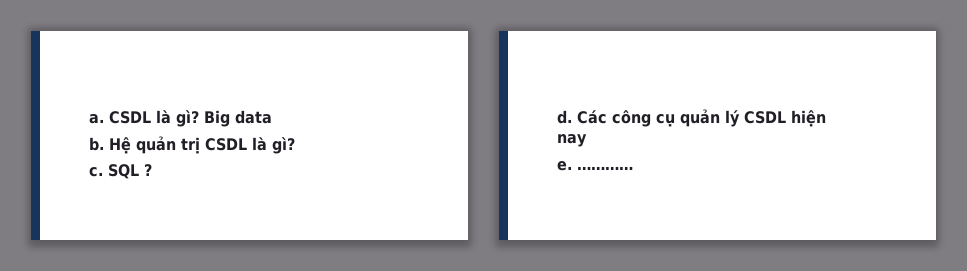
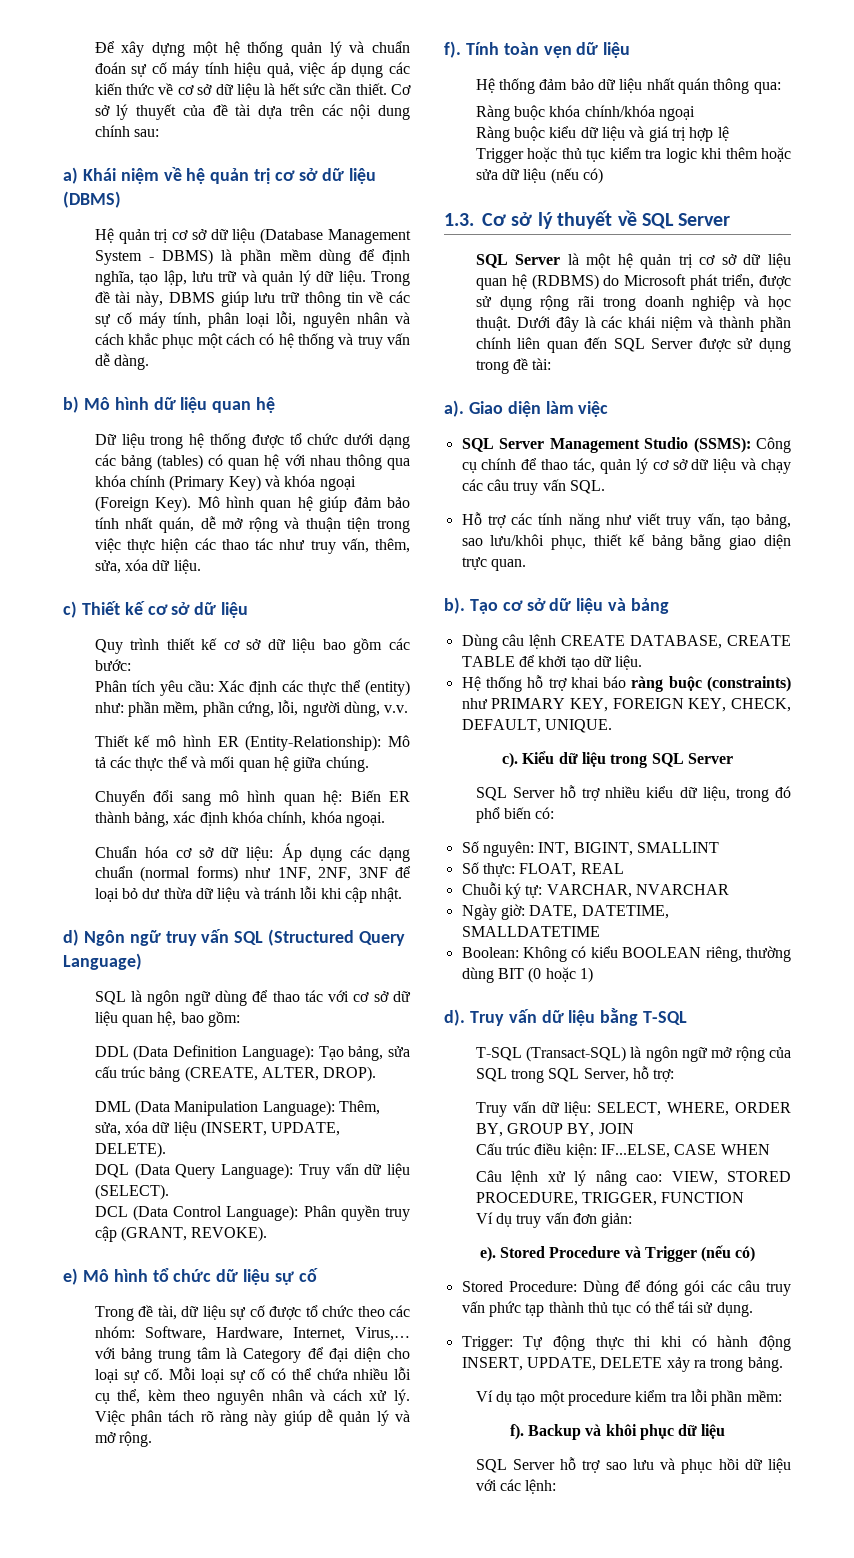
[89,110,272,127] [89,136,295,154] [89,164,152,179] [557,109,826,127] [557,134,587,147] [557,161,633,171] a. CSDL là gì? Big data // b. Hệ quản trị CSDL là gì? // c. SQL ? // d. Các công cụ quản lý CSDL hiện nay // e. ………… -> [94,41,410,57] [94,62,410,78] [94,83,411,98] [94,104,410,120] [94,125,160,137] [63,167,376,184] [63,191,121,208] [94,228,412,244] [94,249,411,265] [94,270,410,286] [94,291,410,307] [94,311,410,328] [94,333,410,349] [94,353,150,370] [63,396,276,413] [94,433,410,449] [94,454,410,470] [94,475,356,491] [94,496,411,512] [94,516,411,533] [94,538,410,554] [94,559,201,574] [63,601,249,618] [94,638,410,654] [94,659,131,671] [94,680,410,696] [94,700,409,717] [94,735,410,751] [94,756,369,772] [94,790,411,806] [94,811,385,827] [94,843,410,862] [94,866,411,882] [94,886,403,903] [63,929,406,946] [63,953,142,970] [94,990,412,1006] [94,1011,241,1027] [94,1045,410,1061] [94,1066,377,1082] [94,1100,381,1116] [94,1121,341,1137] [94,1142,166,1158] [94,1163,410,1179] [94,1184,169,1200] [94,1205,410,1221] [94,1226,268,1242] [63,1268,318,1285] [94,1305,411,1321] [94,1326,410,1341] [94,1347,410,1363] [94,1367,412,1383] [94,1389,411,1405] [94,1409,410,1426] [94,1431,153,1447] [444,41,631,58] [475,78,781,94] [475,105,696,121] [475,126,729,142] [475,147,791,163] [475,168,604,184] [444,210,731,229] [475,253,791,269] [475,274,791,290] [475,295,791,311] [475,316,791,332] [475,337,791,353] [475,358,552,374] [444,400,609,417] [461,437,791,453] [461,458,791,474] [461,479,605,495] [461,512,791,529] [461,534,791,550] [461,557,526,571] [444,597,670,614] [461,634,791,650] [461,655,643,670] [461,675,791,692] [461,698,791,712] [461,719,612,733] [502,751,733,768] [475,785,791,802] [475,807,555,823] [461,841,719,857] [461,862,624,877] [461,882,729,899] [461,904,669,920] [461,926,600,937] [461,946,791,962] [461,967,593,983] [444,1008,688,1026] [475,1046,791,1062] [475,1066,675,1083] [475,1101,791,1117] [475,1123,634,1137] [475,1143,770,1158] [475,1170,791,1186] [475,1192,745,1206] [475,1212,633,1228] [479,1245,756,1262] [461,1280,791,1296] [461,1301,753,1317] [461,1335,791,1351] [461,1357,783,1372] [475,1389,782,1406] [509,1424,726,1440] [475,1457,791,1474] [475,1479,557,1494] Để xây dựng một hệ thống quản lý và chuẩn đoán sự cố máy tính hiệu quả, việc áp dụng các kiến thức về cơ sở dữ liệu là hết sức cần thiết. Cơ sở lý thuyết của đề tài dựa trên các nội dung chính sau: // a) Khái niệm về hệ quản trị cơ sở dữ liệu (DBMS) // Hệ quản trị cơ sở dữ liệu (Database Management System - DBMS) là phần mềm dùng để định nghĩa, tạo lập, lưu trữ và quản lý dữ liệu. Trong đề tài này, DBMS giúp lưu trữ thông tin về các sự cố máy tính, phân loại lỗi, nguyên nhân và cách khắc phục một cách có hệ thống và truy vấn dễ dàng. // b) Mô hình dữ liệu quan hệ // Dữ liệu trong hệ thống được tổ chức dưới dạng các bảng (tables) có quan hệ với nhau thông qua khóa chính (Primary Key) và khóa ngoại (Foreign Key). Mô hình quan hệ giúp đảm bảo tính nhất quán, dễ mở rộng và thuận tiện trong việc thực hiện các thao tác như truy vấn, thêm, sửa, xóa dữ liệu. // c) Thiết kế cơ sở dữ liệu // Quy trình thiết kế cơ sở dữ liệu bao gồm các bước: // Phân tích yêu cầu: Xác định các thực thể (entity) như: phần mềm, phần cứng, lỗi, người dùng, v.v. // Thiết kế mô hình ER (Entity-Relationship): Mô tả các thực thể và mối quan hệ giữa chúng. // Chuyển đổi sang mô hình quan hệ: Biến ER thành bảng, xác định khóa chính, khóa ngoại. // Chuẩn hóa cơ sở dữ liệu: Áp dụng các dạng chuẩn (normal forms) như 1NF, 2NF, 3NF để loại bỏ dư thừa dữ liệu và tránh lỗi khi cập nhật. // d) Ngôn ngữ truy vấn SQL (Structured Query Language) // SQL là ngôn ngữ dùng để thao tác với cơ sở dữ liệu quan hệ, bao gồm: // DDL (Data Definition Language): Tạo bảng, sửa cấu trúc bảng (CREATE, ALTER, DROP). // DML (Data Manipulation Language): Thêm, sửa, xóa dữ liệu (INSERT, UPDATE, DELETE). // DQL (Data Query Language): Truy vấn dữ liệu (SELECT). // DCL (Data Control Language): Phân quyền truy cập (GRANT, REVOKE). // e) Mô hình tổ chức dữ liệu sự cố // Trong đề tài, dữ liệu sự cố được tổ chức theo các nhóm: Software, Hardware, Internet, Virus,… với bảng trung tâm là Category để đại diện cho loại sự cố. Mỗi loại sự cố có thể chứa nhiều lỗi cụ thể, kèm theo nguyên nhân và cách xử lý. Việc phân tách rõ ràng này giúp dễ quản lý và mở rộng. // f). Tính toàn vẹn dữ liệu // Hệ thống đảm bảo dữ liệu nhất quán thông qua: // Ràng buộc khóa chính/khóa ngoại // Ràng buộc kiểu dữ liệu và giá trị hợp lệ // Trigger hoặc thủ tục kiểm tra logic khi thêm hoặc sửa dữ liệu (nếu có) // 1.3. Cơ sở lý thuyết về SQL Server // SQL Server là một hệ quản trị cơ sở dữ liệu quan hệ (RDBMS) do Microsoft phát triển, được sử dụng rộng rãi trong doanh nghiệp và học thuật. Dưới đây là các khái niệm và thành phần chính liên quan đến SQL Server được sử dụng trong đề tài: // a). Giao diện làm việc // SQL Server Management Studio (SSMS): Công cụ chính để thao tác, quản lý cơ sở dữ liệu và chạy các câu truy vấn SQL. // Hỗ trợ các tính năng như viết truy vấn, tạo bảng, sao lưu/khôi phục, thiết kế bảng bằng giao diện trực quan. // b). Tạo cơ sở dữ liệu và bảng // Dùng câu lệnh CREATE DATABASE, CREATE TABLE để khởi tạo dữ liệu. // Hệ thống hỗ trợ khai báo ràng buộc (constraints) như PRIMARY KEY, FOREIGN KEY, CHECK, DEFAULT, UNIQUE. // c). Kiểu dữ liệu trong SQL Server // SQL Server hỗ trợ nhiều kiểu dữ liệu, trong đó phổ biến có: // Số nguyên: INT, BIGINT, SMALLINT // Số thực: FLOAT, REAL // Chuỗi ký tự: VARCHAR, NVARCHAR // Ngày giờ: DATE, DATETIME, SMALLDATETIME // Boolean: Không có kiểu BOOLEAN riêng, thường dùng BIT (0 hoặc 1) // d). Truy vấn dữ liệu bằng T-SQL // T-SQL (Transact-SQL) là ngôn ngữ mở rộng của SQL trong SQL Server, hỗ trợ: // Truy vấn dữ liệu: SELECT, WHERE, ORDER BY, GROUP BY, JOIN // Cấu trúc điều kiện: IF...ELSE, CASE WHEN // Câu lệnh xử lý nâng cao: VIEW, STORED PROCEDURE, TRIGGER, FUNCTION // Ví dụ truy vấn đơn giản: // e). Stored Procedure và Trigger (nếu có) // Stored Procedure: Dùng để đóng gói các câu truy vấn phức tạp thành thủ tục có thể tái sử dụng. // Trigger: Tự động thực thi khi có hành động INSERT, UPDATE, DELETE xảy ra trong bảng. // Ví dụ tạo một procedure kiểm tra lỗi phần mềm: // f). Backup và khôi phục dữ liệu // SQL Server hỗ trợ sao lưu và phục hồi dữ liệu với các lệnh:

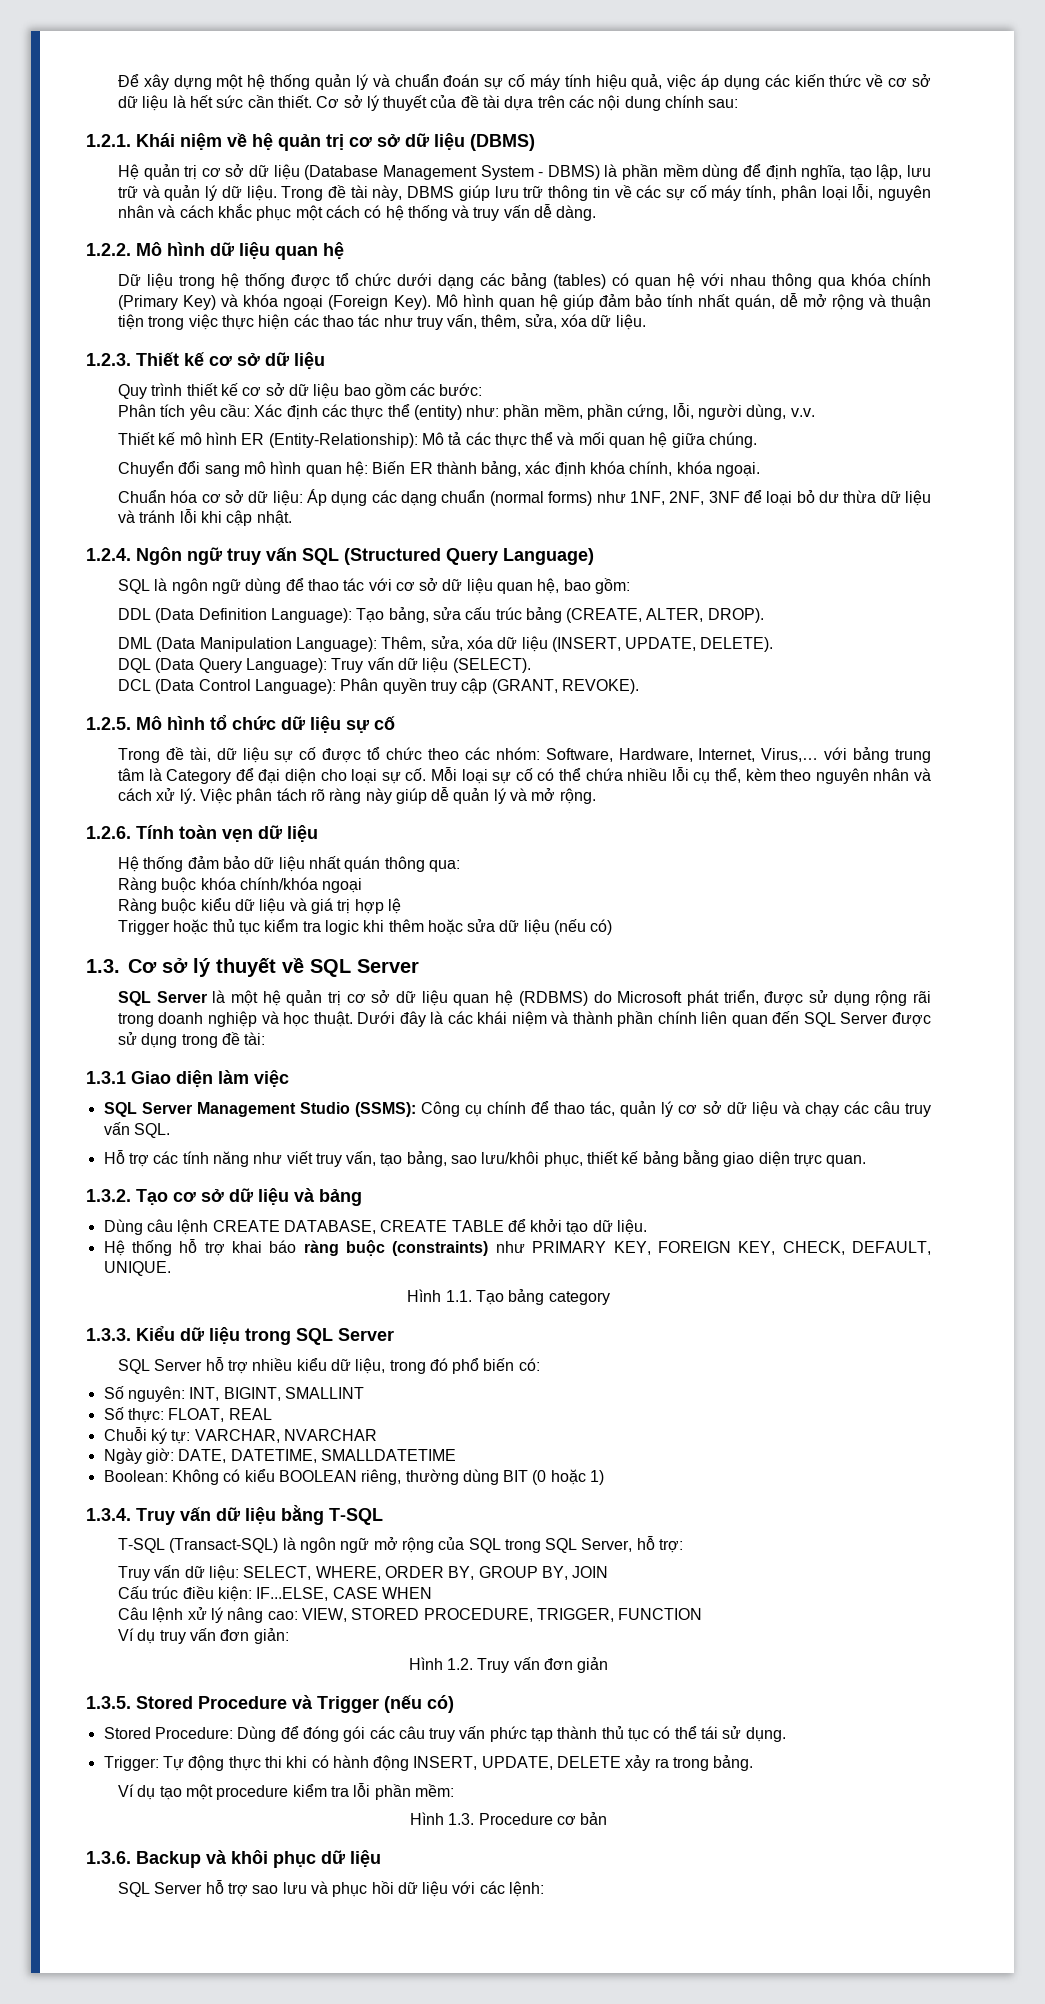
[63,167,78,184] a) -> [86,134,131,147] 1.2.1.
[63,396,79,413] b) -> [86,243,131,256] 1.2.2.
[63,601,77,618] c) -> [86,353,131,366] 1.2.3.
[63,929,79,946] d) -> [86,548,131,561] 1.2.4.
[63,1268,78,1285] e) -> [86,717,131,730] 1.2.5.
[444,41,461,58] f). -> [86,826,131,839] 1.2.6.
[444,400,464,417] a). -> [86,1071,126,1084] 1.3.1
[444,597,465,614] b). -> [86,1189,131,1202] 1.3.2.
[502,752,519,768] c). -> [407,1289,610,1305] [86,1328,131,1341] Hình 1.1. Tạo bảng category // 1.3.3.
[444,1009,465,1026] d). -> [86,1508,131,1521] 1.3.4.
[479,1246,496,1262] e). -> [408,1657,609,1673] [86,1696,131,1709] Hình 1.2. Truy vấn đơn giản // 1.3.5.
[509,1424,524,1440] f). -> [409,1812,608,1825] [86,1851,131,1864] Hình 1.3. Procedure cơ bản // 1.3.6.

